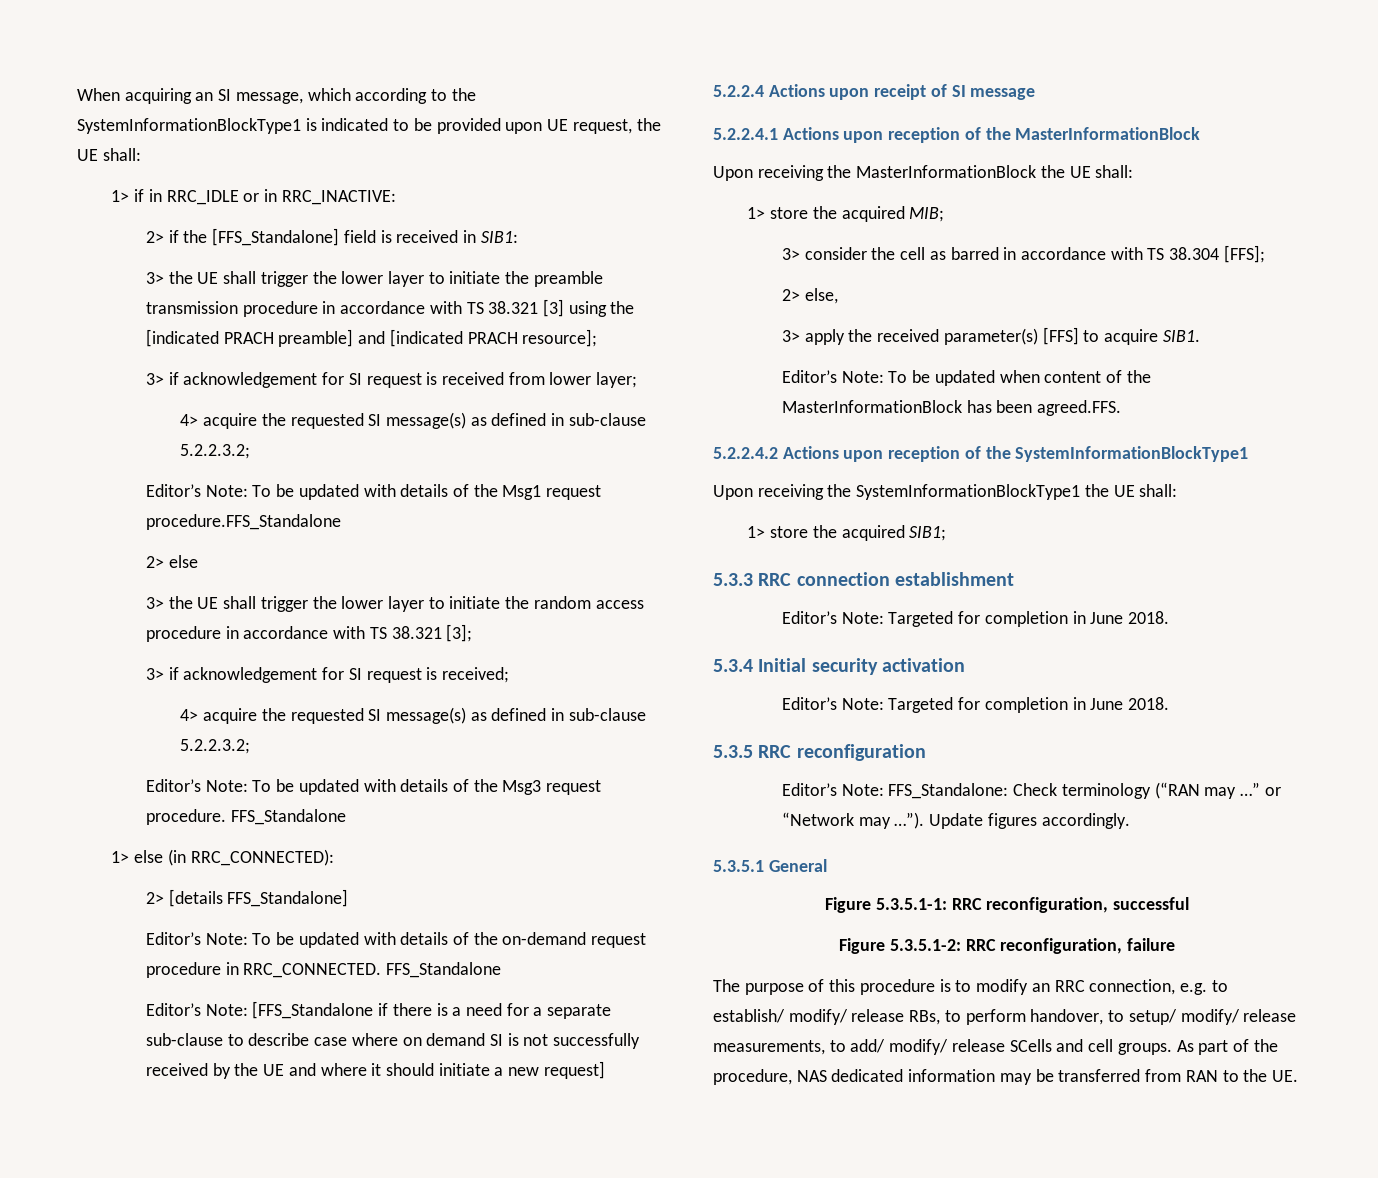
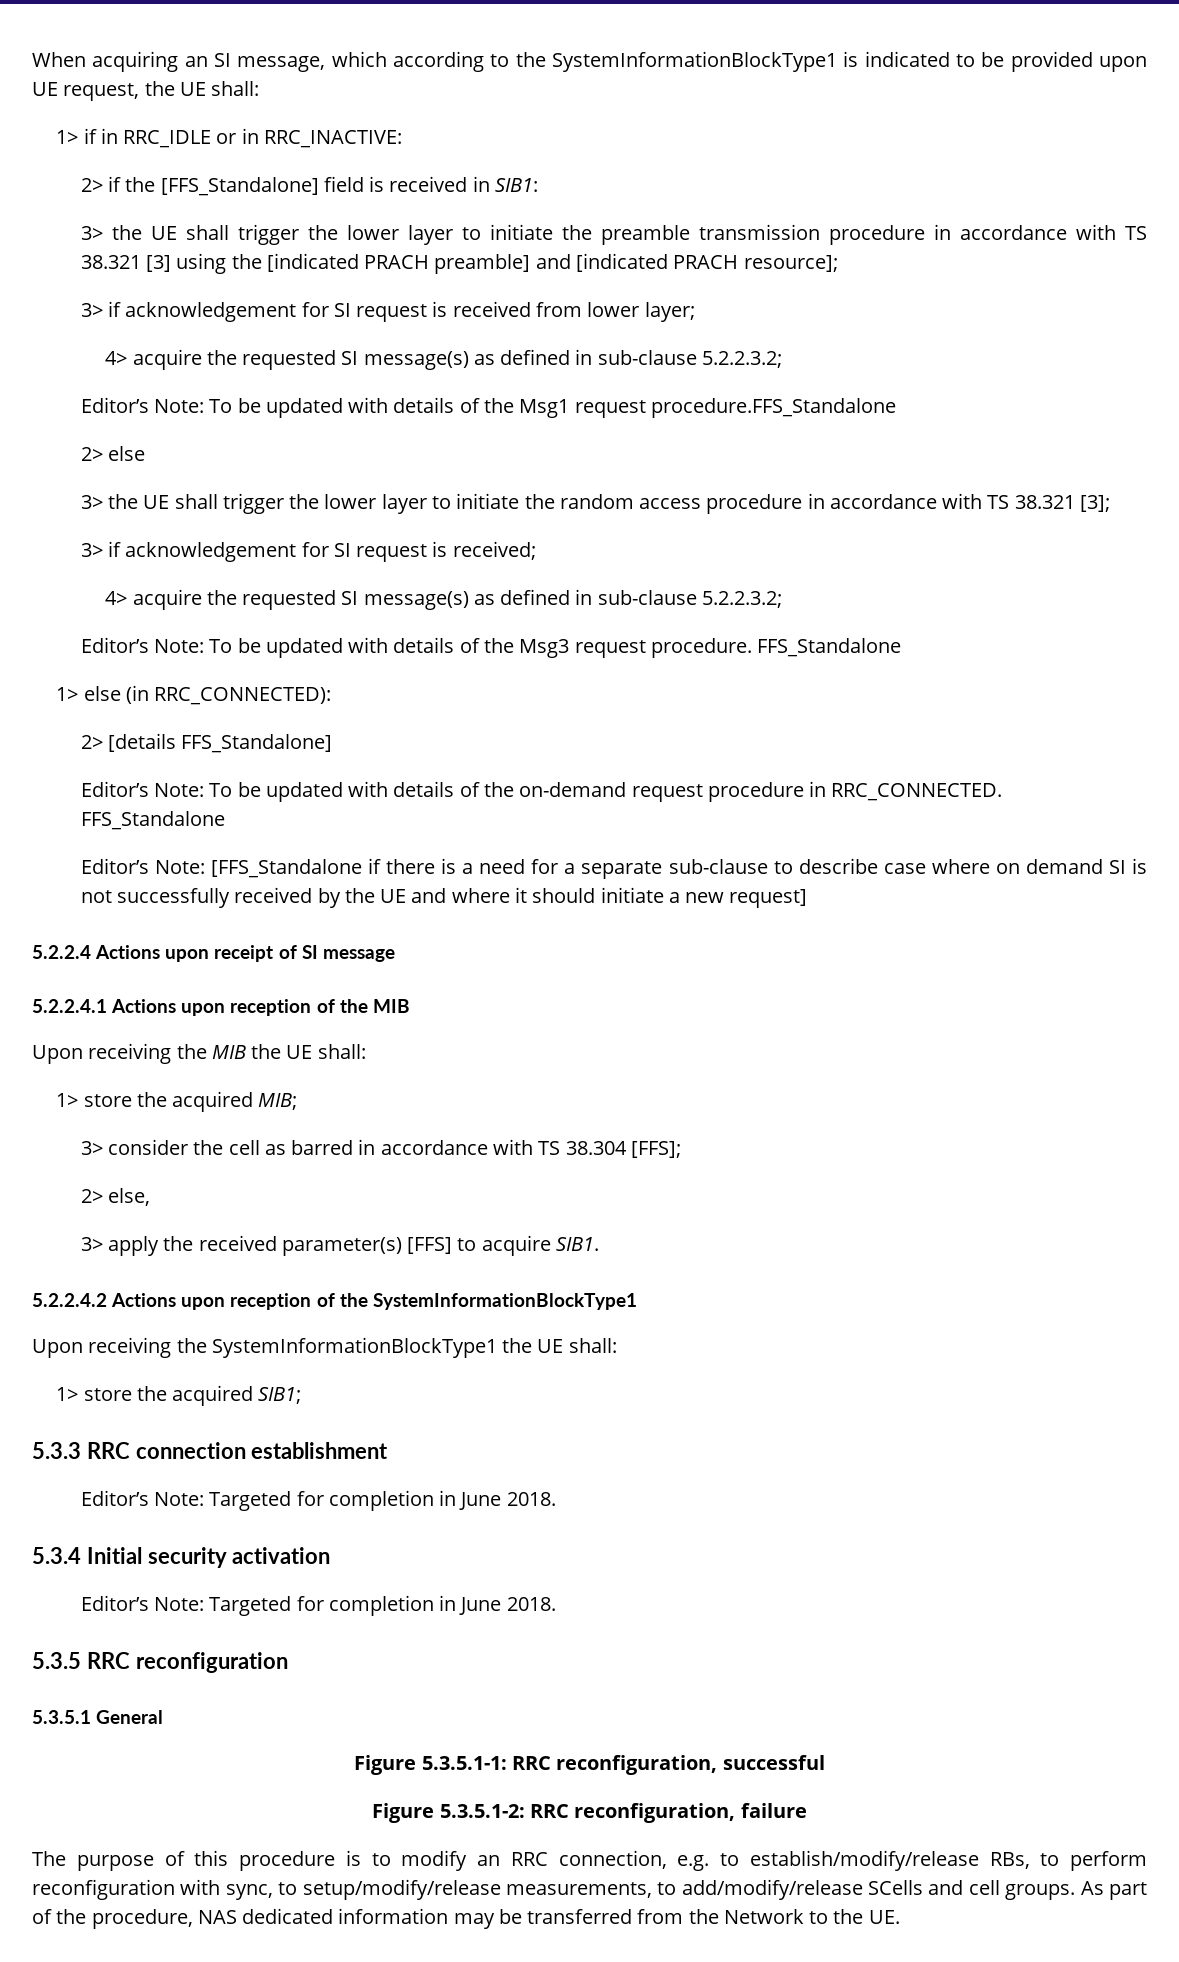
[1015,127,1201,140] [713,165,1037,181] MasterInformationBlock // Upon receiving the MasterInformationBlock -> [372,999,410,1013] [32,1043,246,1064] MIB // Upon receiving the MIB
[781,370,1151,386] [781,400,1122,416] // Editor’s Note: To be updated when content of the MasterInformationBlock has been agreed.FFS. -> (599, 1244) none
[781,782,1281,799] [781,812,1130,829] // Editor’s Note: FFS_Standalone: Check terminology (“RAN may …” or “Network may …”). Update figures accordingly. -> (288, 1662) none
[713,1009,1297,1025] [713,1039,1005,1055] establish/ modify/ release RBs, to perform handover, to setup/ modify/ release measurements, to add/ modify/ release -> [749,1850,1147,1871] [32,1879,863,1900] establish/modify/release RBs, to perform reconfiguration with sync, to setup/modify/release measurements, to add/modify/release
[1185,1070,1218,1082] RAN -> [688,1909,804,1924] the Network

